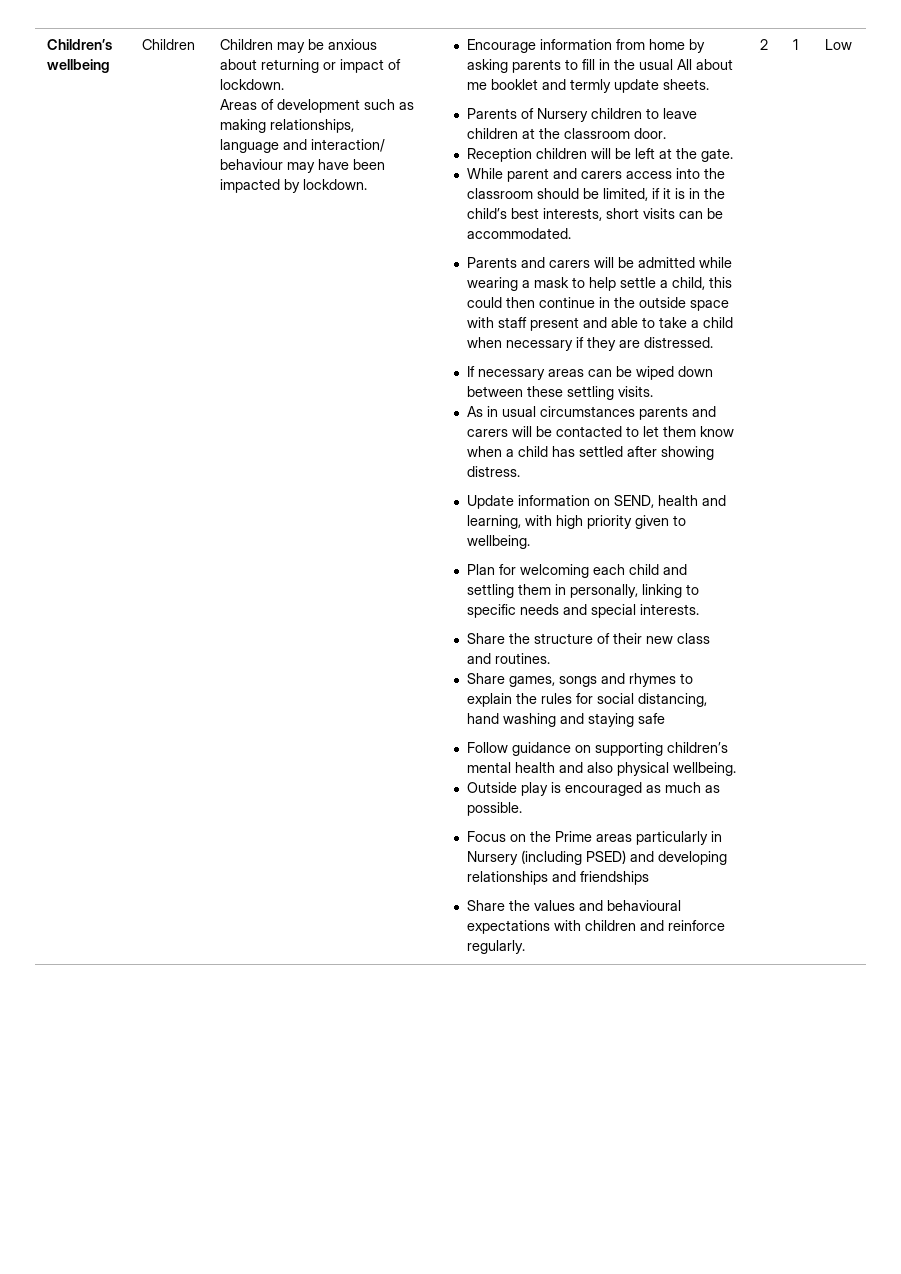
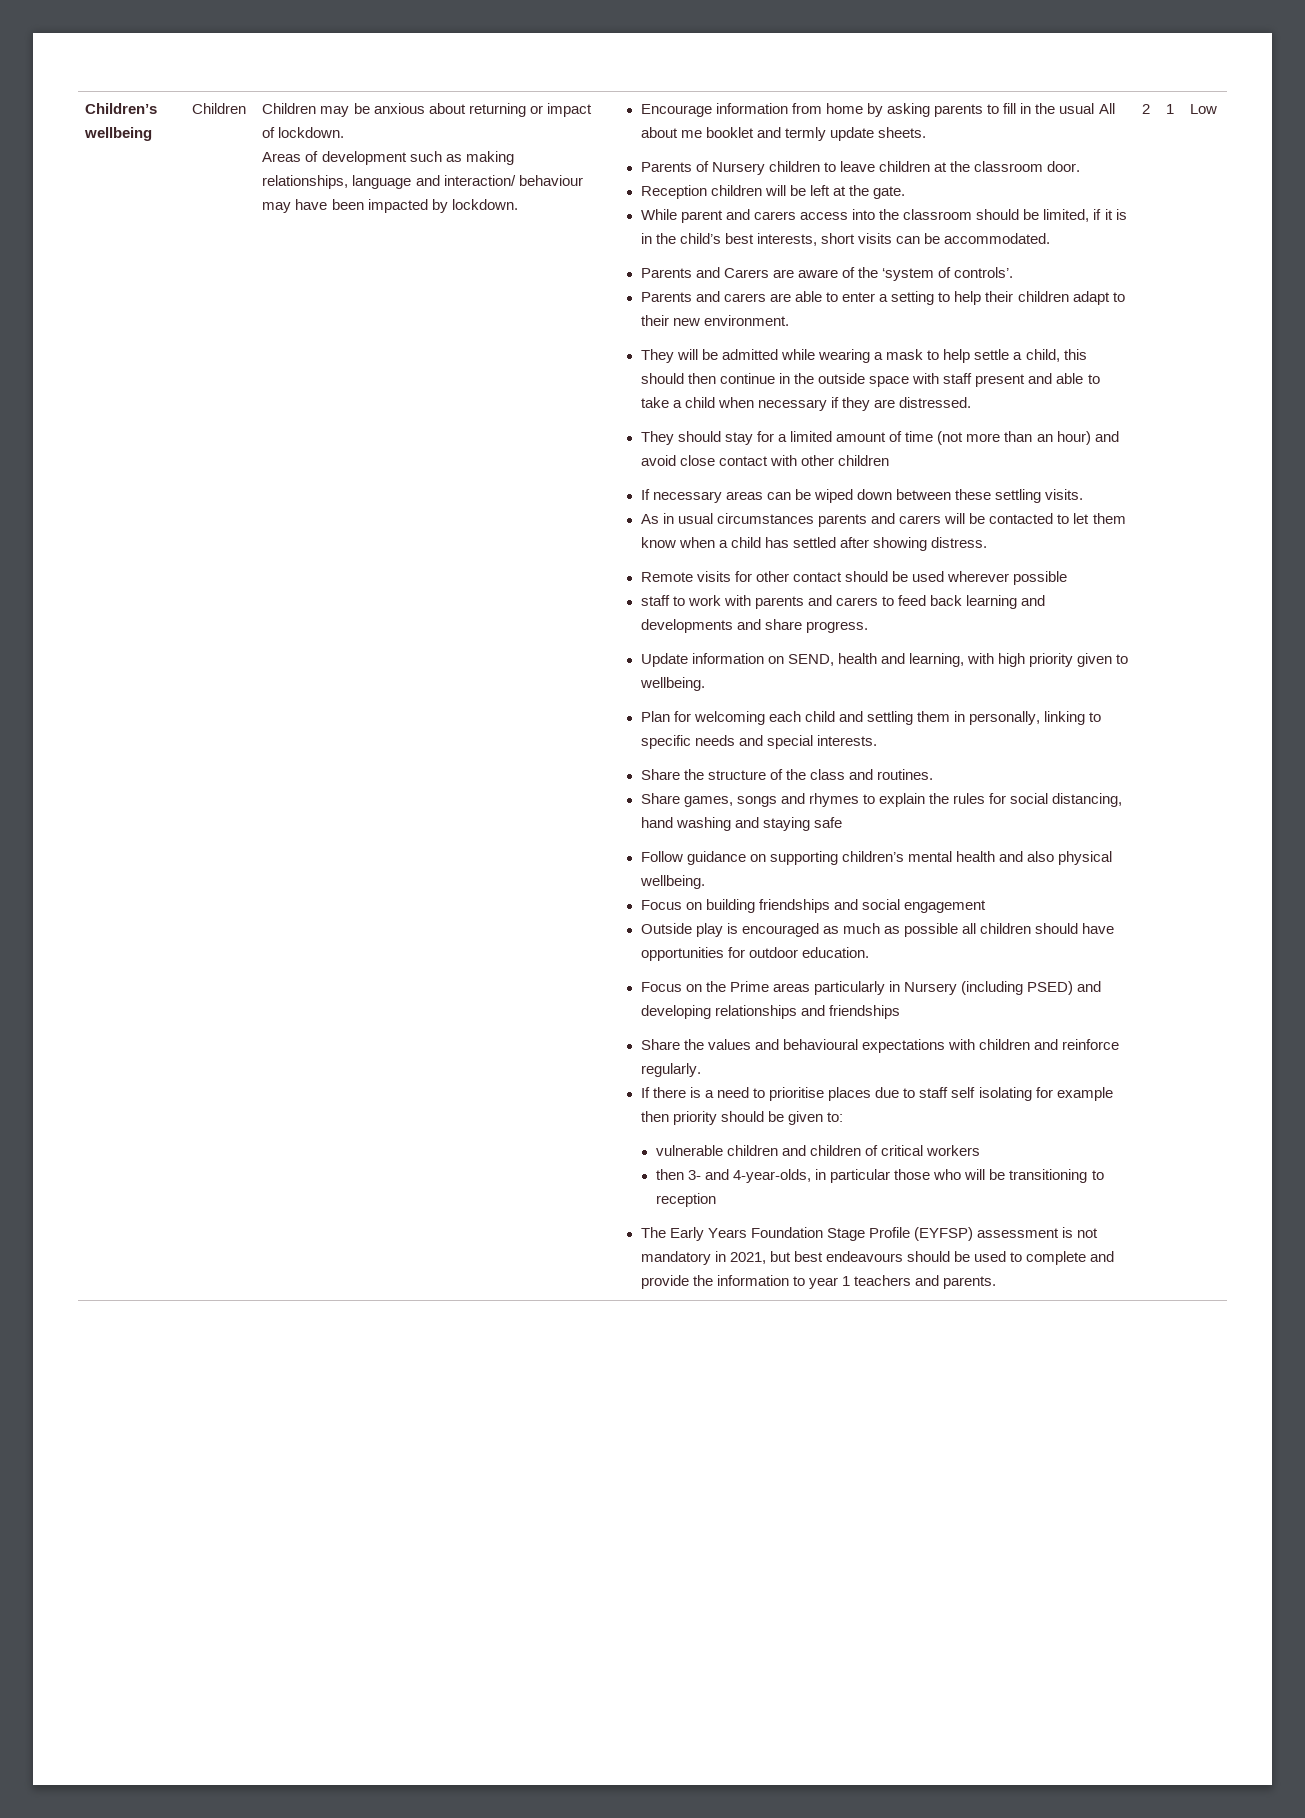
[548,260,590,268] carers -> [724,267,1014,281] [640,291,1125,305] [640,315,790,326] [640,349,674,363] Carers are aware of the ‘system of controls’. // Parents and carers are able to enter a setting to help their children adapt to their new environment. // They
[466,297,502,308] could -> [640,373,684,384] should
(713, 342) none -> [640,431,1119,445] [640,455,890,466] // They should stay for a limited amount of time (not more than an hour) and avoid close contact with other children
(520, 471) none -> [640,571,1068,585] [640,595,1046,609] [640,619,869,633] // Remote visits for other contact should be used wherever possible // staff to work with parents and carers to feed back learning and developments and share progress.
[612,633,673,644] their new -> [786,769,807,780] the
(736, 769) none -> [640,899,987,913] // Focus on building friendships and social engagement
[466,802,522,816] possible. -> [904,923,1115,937] [640,947,870,961] possible all children should have opportunities for outdoor education.
(525, 947) none -> [640,1087,1113,1101] [640,1111,844,1125] [655,1145,981,1156] [655,1169,1104,1183] [655,1193,716,1207] [640,1227,1099,1241] [640,1251,1115,1265] [640,1275,997,1289] // If there is a need to prioritise places due to staff self isolating for example then priority should be given to: // vulnerable children and children of critical workers // then 3- and 4-year-olds, in particular those who will be transitioning to reception // The Early Years Foundation Stage Profile (EYFSP) assessment is not mandatory in 2021, but best endeavours should be used to complete and provide the information to year 1 teachers and parents.

